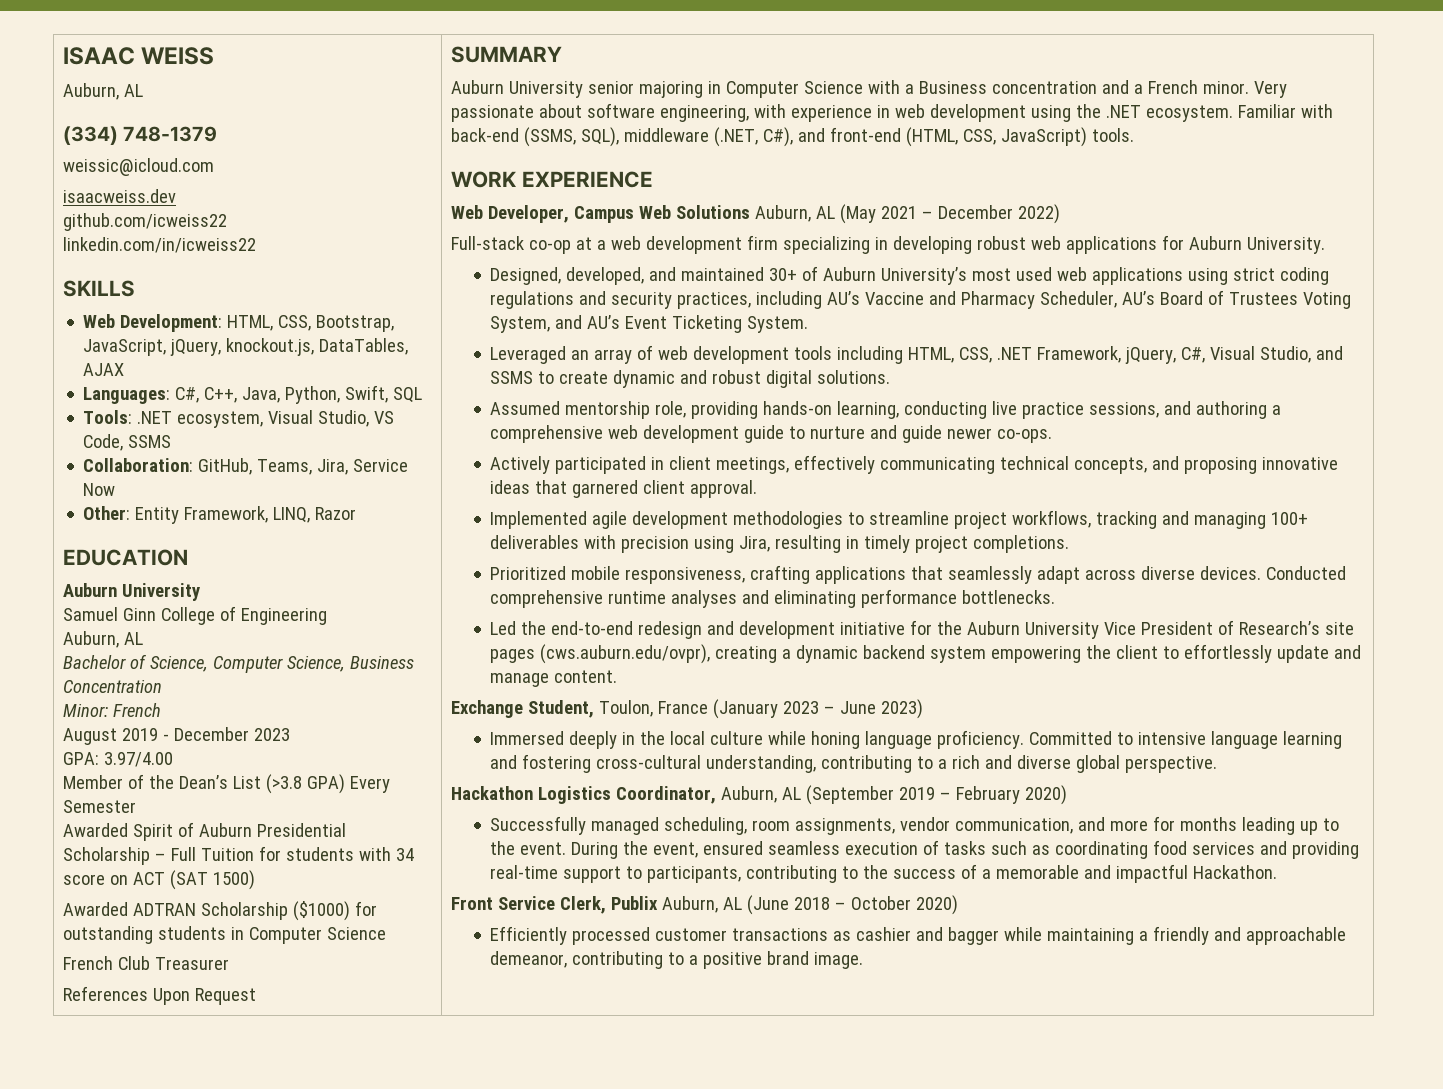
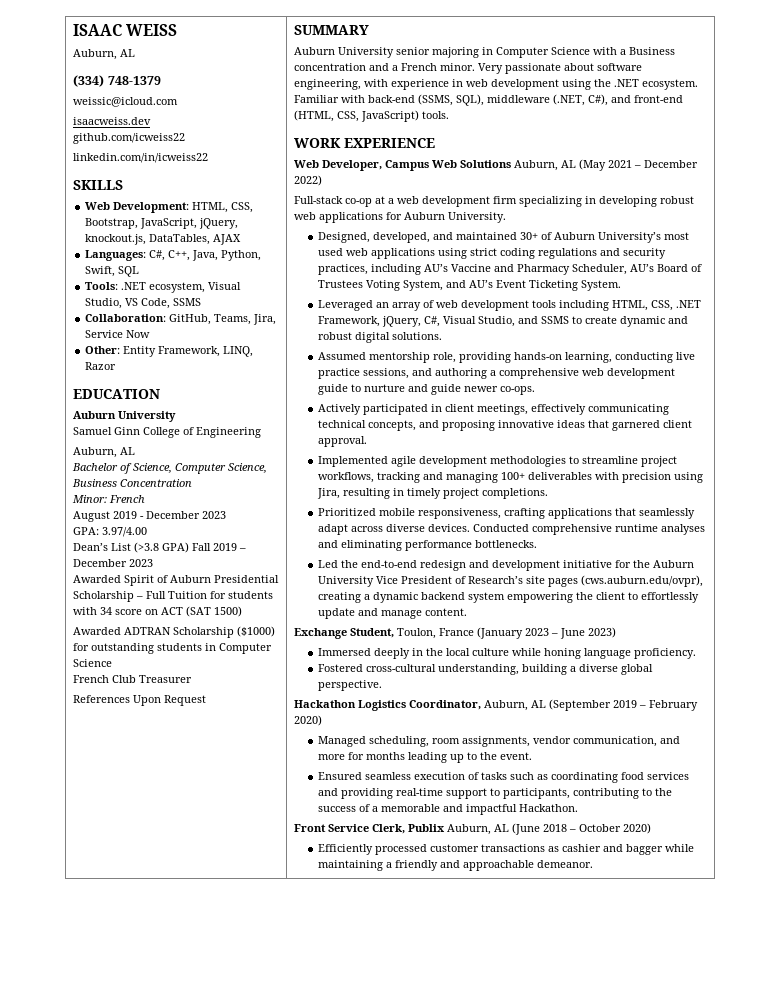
[62,774,174,789] Member of the -> (148, 532) none
[349,776,390,793] [62,800,136,813] Every Semester -> [192,543,247,551] [73,559,154,567] Fall 2019 – December 2023
[1029,731,1343,749] [490,754,1013,773] Committed to intensive language learning and fostering cross-cultural understanding, contributing to a rich and -> [317,664,576,675] // Fostered cross-cultural understanding, building a
[490,816,660,835] Successfully managed -> [317,736,366,747] Managed
[571,841,764,859] During the event, ensured -> [317,772,362,780] // Ensured
[490,951,864,969] demeanor, contributing to a positive brand image. -> [536,860,593,868] demeanor.

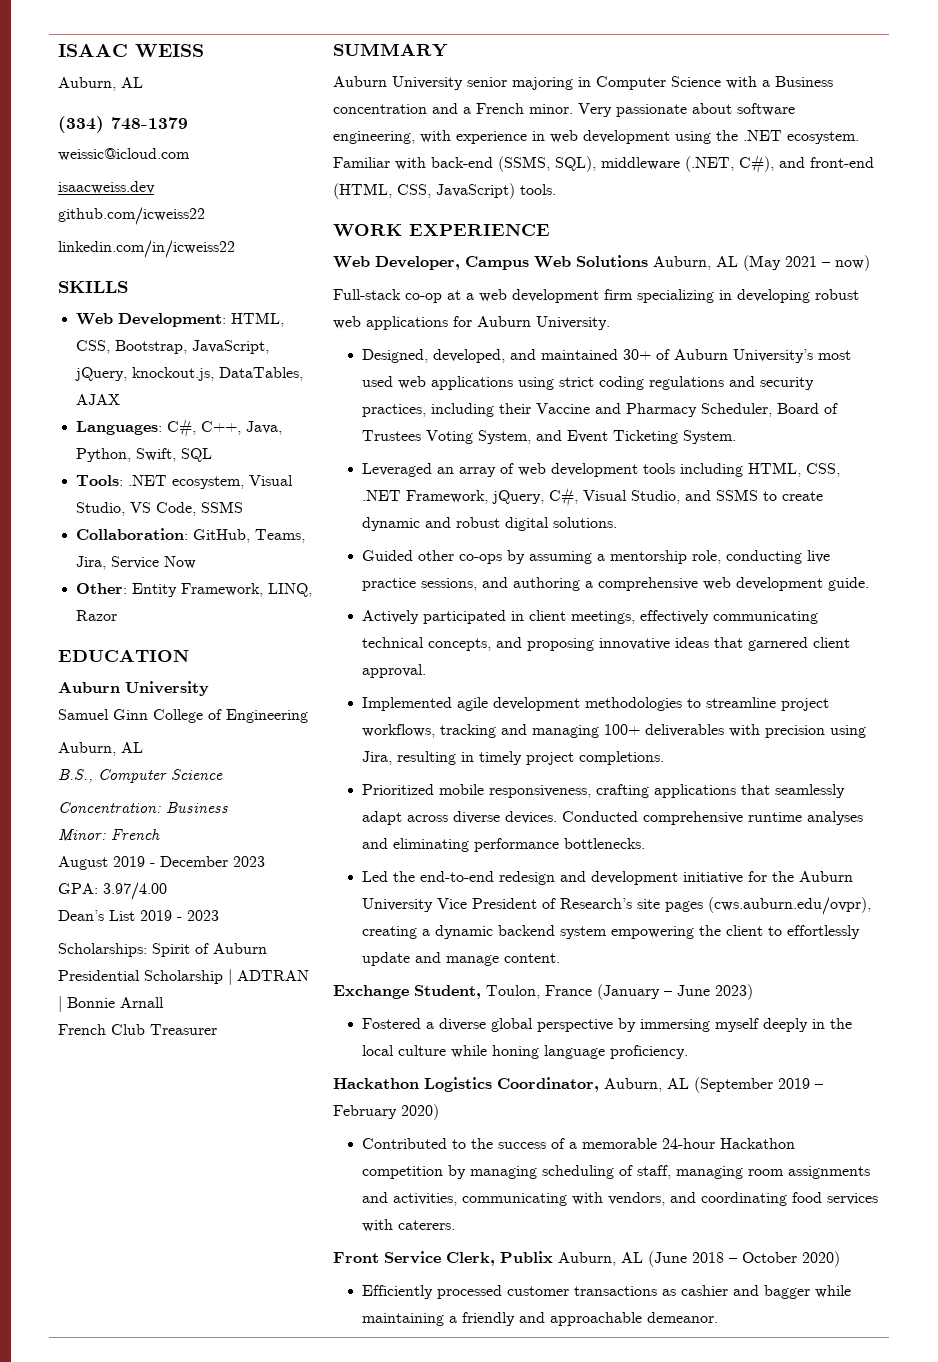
[72,463,268,474] [72,479,193,487] Bachelor of Science, Computer Science, Business Concentration -> [58,769,224,783] [58,802,229,813] B.S., Computer Science // Concentration: Business
[134,542,247,553] [73,559,154,567] [73,575,122,583] (>3.8 GPA) Fall 2019 – December 2023 // Awarded -> [140,910,220,921] [58,943,148,957] 2019 - 2023 // Scholarships:
[136,591,274,599] [73,606,243,617] [73,626,276,638] [73,643,273,654] [73,659,113,667] – Full Tuition for students with 34 score on ACT (SAT 1500) // Awarded ADTRAN Scholarship ($1000) for outstanding students in Computer Science -> [228,969,310,985] [58,996,165,1012] | ADTRAN | Bonnie Arnall
[73,695,207,706] // References Upon Request -> (218, 1029) none
[644,160,699,168] [294,175,323,186] December 2022) -> [835,255,871,271] now)
[423,264,448,272] AU’s -> [499,403,532,414] their
[629,264,654,272] AU’s -> (773, 410) none
[468,280,493,288] AU’s -> (563, 435) none
[317,352,612,363] Assumed mentorship role, providing hands-on learning, -> [362,550,722,564] Guided other co-ops by assuming a mentorship role,
[317,384,535,395] guide to nurture and guide newer co-ops. -> [828,577,870,591] guide.
[525,628,550,636] 2023 -> (661, 992) none
[317,648,371,656] Immersed -> [362,1018,760,1032] Fostered a diverse global perspective by immersing myself
[317,664,653,675] [317,680,382,691] // Fostered cross-cultural understanding, building a diverse global perspective. -> (689, 1052) none
[317,736,680,747] [317,752,532,763] [317,772,689,783] [317,788,639,799] Managed scheduling, room assignments, vendor communication, and more for months leading up to the event. // Ensured seamless execution of tasks such as coordinating food services and providing real-time support to participants, contributing -> [362,1138,448,1149] Contributed
[442,804,578,815] and impactful Hackathon. -> [662,1138,796,1149] [362,1165,871,1179] [362,1192,879,1206] [362,1219,456,1232] 24-hour Hackathon competition by managing scheduling of staff, managing room assignments and activities, communicating with vendors, and coordinating food services with caterers.

